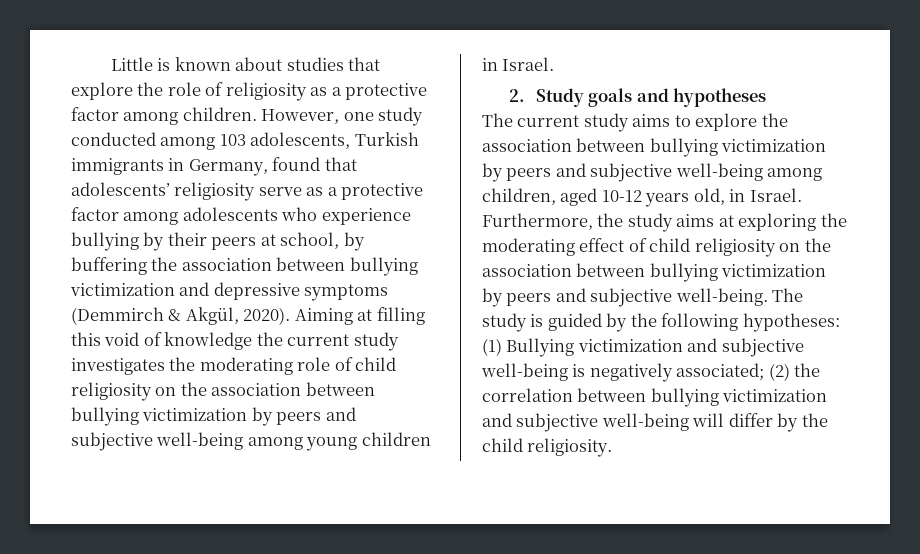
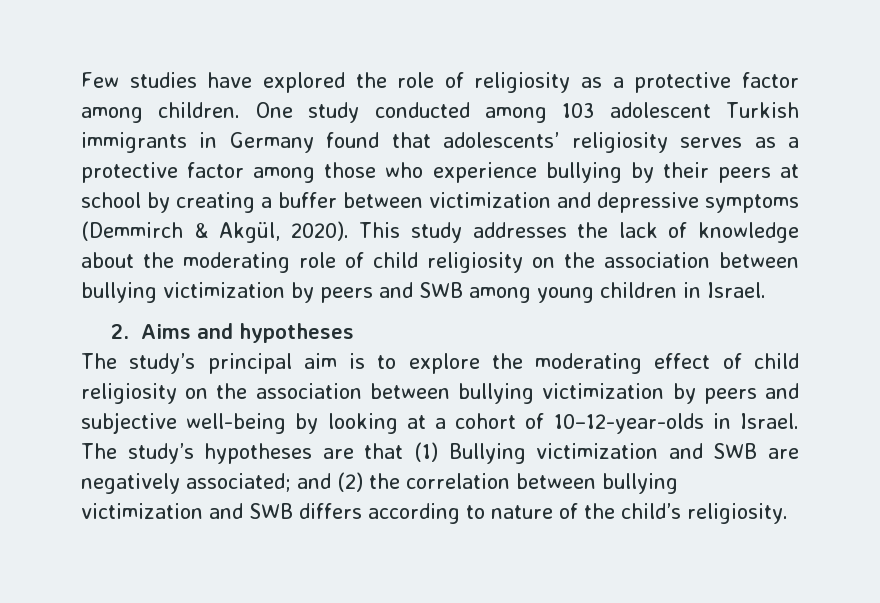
[110,57,381,71] [71,82,133,100] Little is known about studies that explore -> [81,72,345,93] Few studies have explored
[261,109,374,124] However, one -> [255,102,293,118] One
[250,132,351,149] adolescents, -> [609,102,711,118] adolescent
[188,159,268,176] Germany, -> [229,132,314,153] Germany
[258,183,424,200] [71,207,278,225] serve as a protective factor among adolescents -> [680,137,800,148] [81,162,377,183] serves as a protective factor among those
[280,232,365,251] [71,257,418,276] school, by buffering the association between bullying -> [81,192,423,213] school by creating a buffer between
[294,307,425,325] [71,332,399,351] [71,358,165,375] Aiming at filling this void of knowledge the current study investigates -> [359,222,800,243] [81,252,134,268] This study addresses the lack of knowledge about
[71,432,244,451] subjective well-being -> [419,282,463,298] SWB
[535,88,633,107] Study goals -> [140,324,191,339] Aims
[517,113,788,132] [482,138,827,157] [482,163,823,182] [482,188,802,207] [482,213,817,232] current study aims to explore the association between bullying victimization by peers and subjective well-being among children, aged 10-12 years old, in Israel. Furthermore, the study aims at exploring -> [129,353,480,374] study’s principal aim is to explore
[675,288,804,306] [482,313,840,332] well-being. The study is guided by the following hypotheses: -> [186,413,799,434] [81,443,404,464] well-being by looking at a cohort of 10–12-year-olds in Israel. The study’s hypotheses are that
[721,338,804,357] [481,363,586,381] subjective well-being is -> [713,443,800,459] SWB are
(765, 372) none -> [297,473,331,489] and
[516,413,828,432] [482,438,523,452] subjective well-being will differ by the child -> [249,503,681,524] SWB differs according to nature of the child’s

